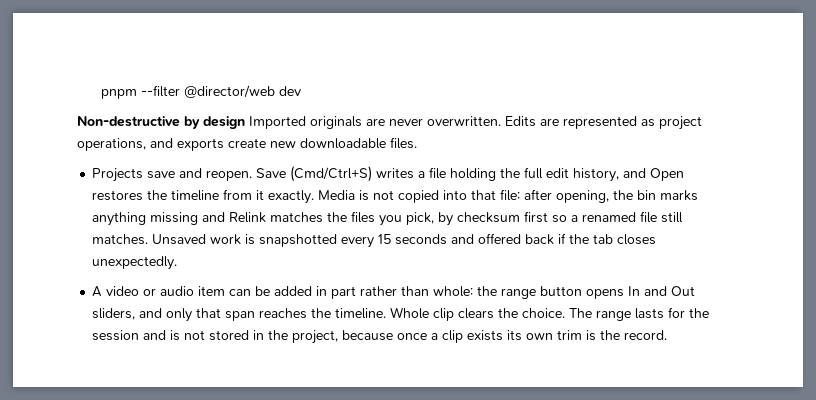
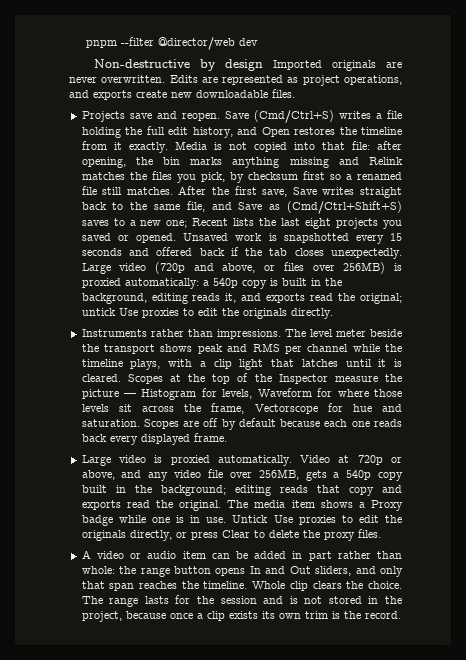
(149, 239) none -> [178,186,402,198] [81,201,402,214] [81,218,402,229] [81,233,176,243] After the first save, Save writes straight back to the same file, and Save as (Cmd/Ctrl+Shift+S) saves to a new one; Recent lists the last eight projects you saved or opened.
(178, 263) none -> [81,262,402,274] [81,278,342,289] [81,293,402,304] [81,308,333,319] [81,329,403,339] [81,343,402,354] [81,359,403,370] [81,373,402,384] [81,388,402,400] [81,403,402,414] [81,418,403,430] [81,433,227,445] [81,455,402,466] [81,469,403,481] [81,485,402,496] [81,500,403,511] [81,515,402,526] [81,529,381,541] Large video (720p and above, or files over 256MB) is proxied automatically: a 540p copy is built in the background, editing reads it, and exports read the original; untick Use proxies to edit the originals directly. // Instruments rather than impressions. The level meter beside the transport shows peak and RMS per channel while the timeline plays, with a clip light that latches until it is cleared. Scopes at the top of the Inspector measure the picture — Histogram for levels, Waveform for where those levels sit across the frame, Vectorscope for hue and saturation. Scopes are off by default because each one reads back every displayed frame. // Large video is proxied automatically. Video at 720p or above, and any video file over 256MB, gets a 540p copy built in the background; editing reads that copy and exports read the original. The media item shows a Proxy badge while one is in use. Untick Use proxies to edit the originals directly, or press Clear to delete the proxy files.

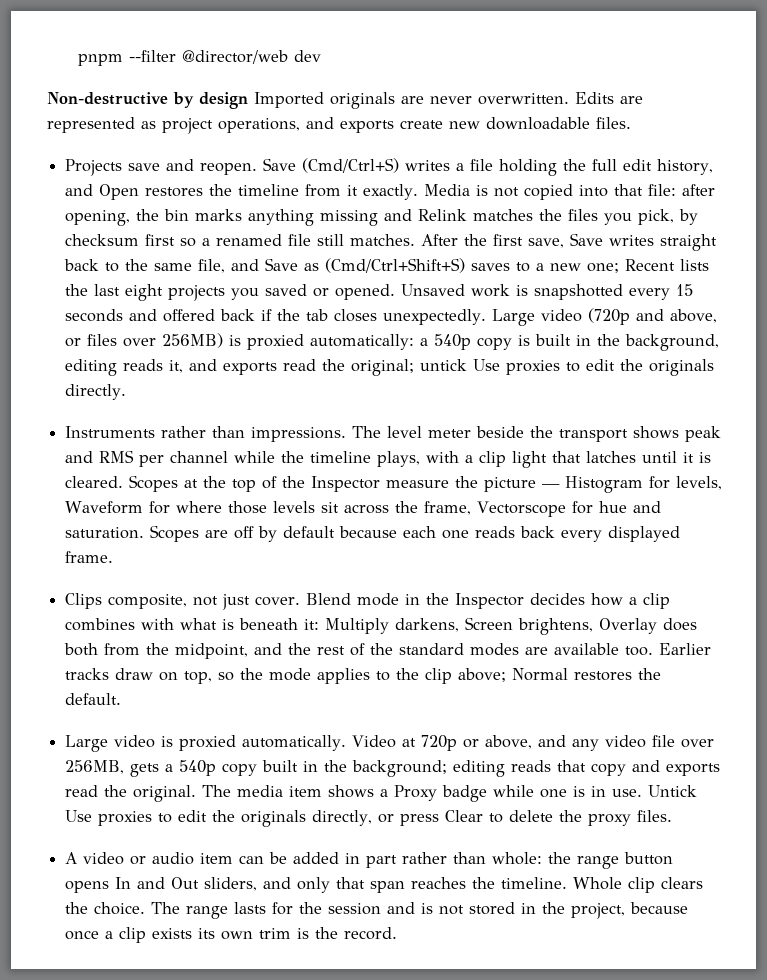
(227, 437) none -> [65,593,671,610] [65,617,698,635] [64,643,712,659] [65,668,662,684] [65,693,122,705] // Clips composite, not just cover. Blend mode in the Inspector decides how a clip combines with what is beneath it: Multiply darkens, Screen brightens, Overlay does both from the midpoint, and the rest of the standard modes are available too. Earlier tracks draw on top, so the mode applies to the clip above; Normal restores the default.

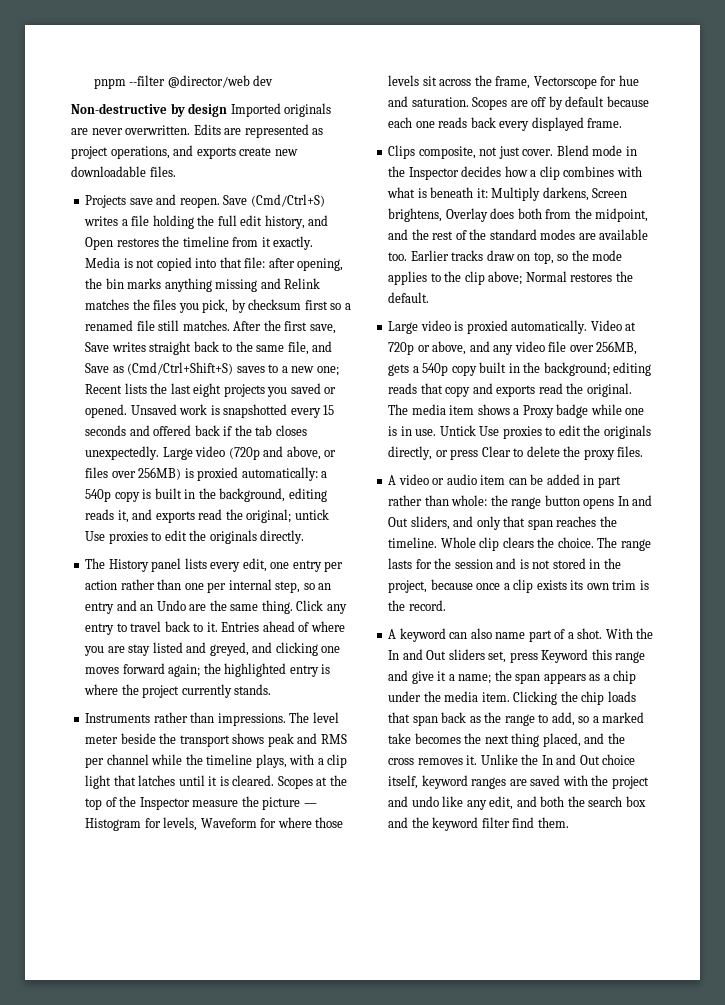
(127, 392) none -> [85,558,344,572] [85,579,332,593] [85,600,347,614] [85,621,345,635] [84,642,341,656] [85,663,331,677] [84,684,272,698] // The History panel lists every edit, one entry per action rather than one per internal step, so an entry and an Undo are the same thing. Click any entry to travel back to it. Entries ahead of where you are stay listed and greyed, and clicking one moves forward again; the highlighted entry is where the project currently stands.
(398, 933) none -> [388,628,654,642] [388,649,646,663] [388,670,637,684] [388,691,636,705] [388,712,645,726] [388,733,625,747] [388,754,636,765] [388,775,649,789] [388,796,646,810] [388,817,569,831] // A keyword can also name part of a shot. With the In and Out sliders set, press Keyword this range and give it a name; the span appears as a chip under the media item. Clicking the chip loads that span back as the range to add, so a marked take becomes the next thing placed, and the cross removes it. Unlike the In and Out choice itself, keyword ranges are saved with the project and undo like any edit, and both the search box and the keyword filter find them.

